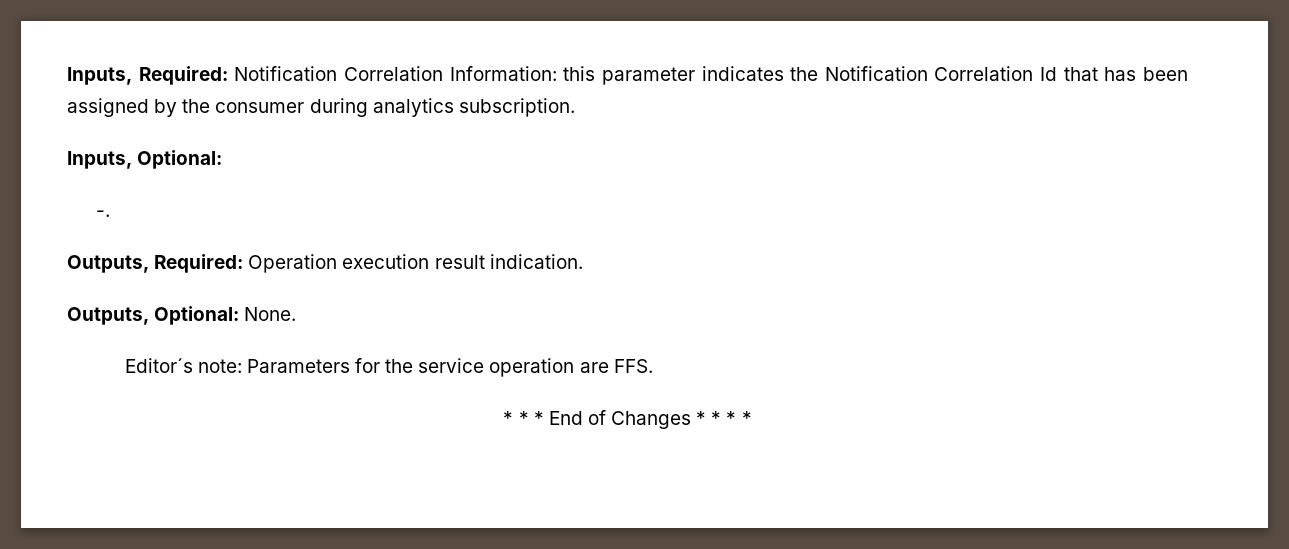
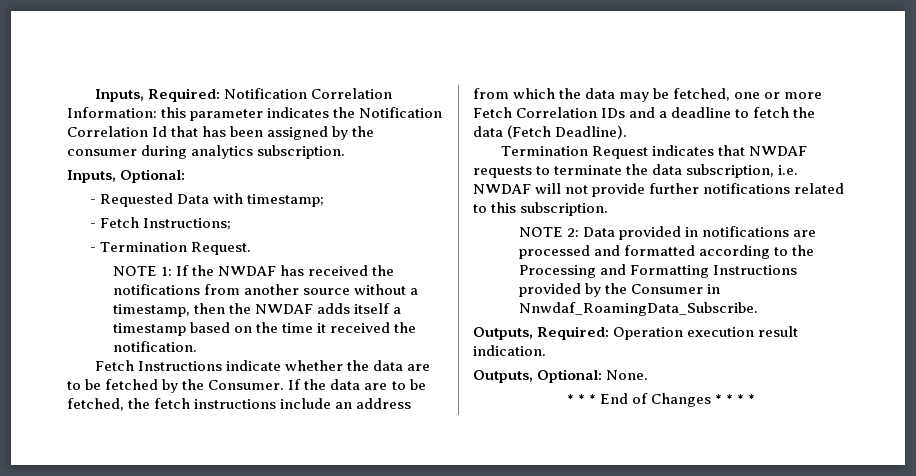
[95,210,110,217] -. -> [89,193,325,207] [89,217,231,230] [89,242,251,255] [112,265,394,276] [112,284,418,295] [112,303,401,317] [112,322,416,336] [112,341,197,352] [95,360,431,371] [67,379,426,393] [67,398,412,411] [473,88,823,102] [473,107,816,118] [473,125,628,139] [501,145,808,159] [473,164,799,178] [473,183,845,197] [473,202,609,216] [518,226,816,240] [518,245,814,259] [518,264,797,278] [518,283,720,297] [518,302,758,316] - Requested Data with timestamp; // - Fetch Instructions; // - Termination Request. // NOTE 1: If the NWDAF has received the notifications from another source without a timestamp, then the NWDAF adds itself a timestamp based on the time it received the notification. // Fetch Instructions indicate whether the data are to be fetched by the Consumer. If the data are to be fetched, the fetch instructions include an address from which the data may be fetched, one or more Fetch Correlation IDs and a deadline to fetch the data (Fetch Deadline). // Termination Request indicates that NWDAF requests to terminate the data subscription, i.e. NWDAF will not provide further notifications related to this subscription. // NOTE 2: Data provided in notifications are processed and formatted according to the Processing and Formatting Instructions provided by the Consumer in Nnwdaf_RoamingData_Subscribe.
[124,358,653,377] // Editor´s note: Parameters for the service operation are FFS. -> (649, 375) none

